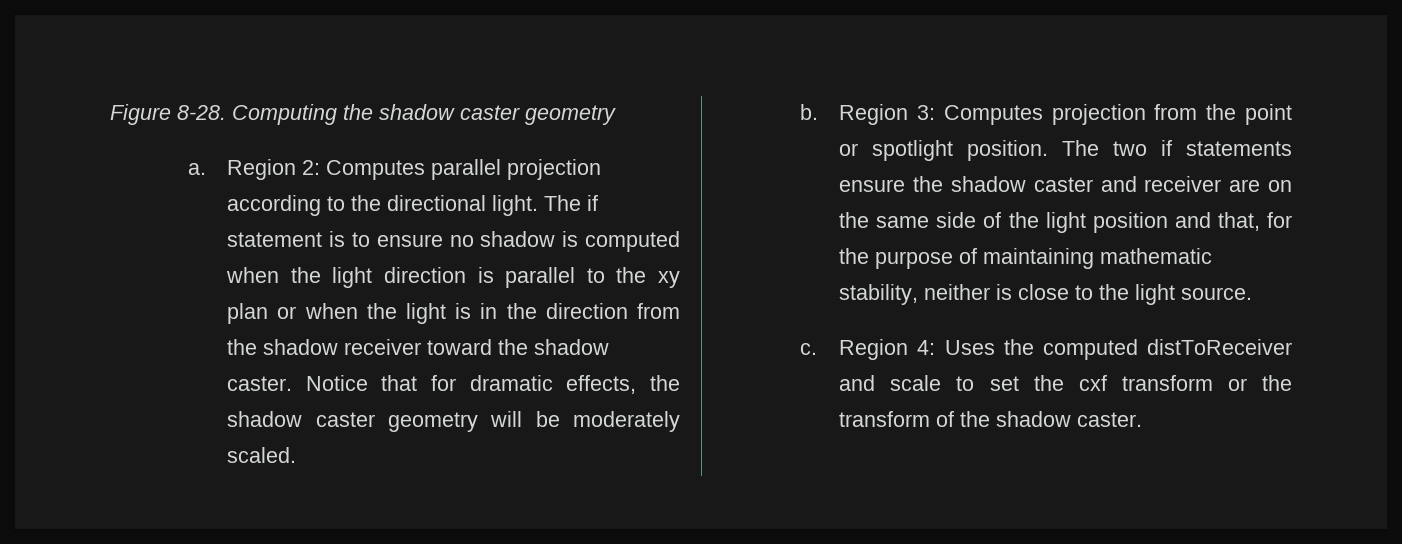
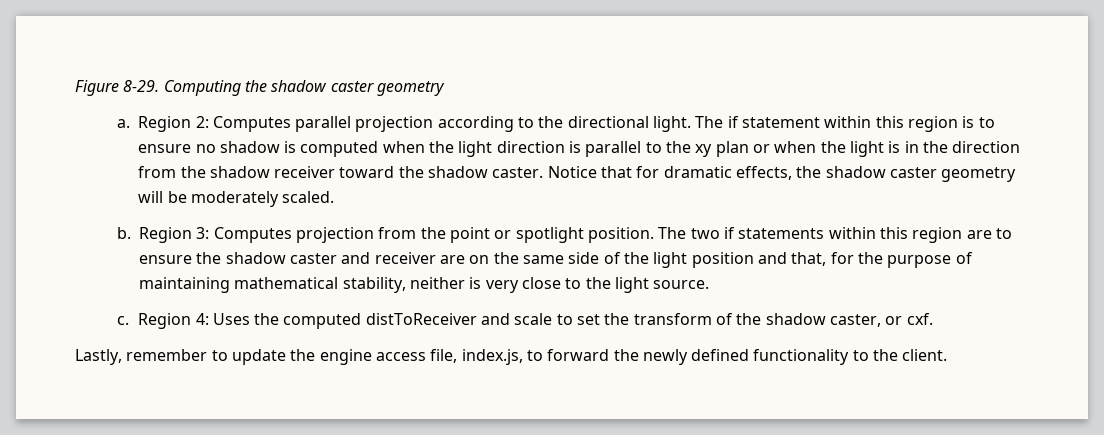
[177,105,226,120] 8-28. -> [123,80,160,92] 8-29.
(323, 239) none -> [824,116,959,132] within this region
(1292, 148) none -> [828,227,1012,243] within this region are to
[1100,248,1213,264] mathematic -> [234,277,339,289] mathematical
(1013, 292) none -> [485,280,519,293] very
[1078,375,1292,391] [839,411,1143,427] cxf transform or the transform of the shadow caster. -> [633,313,933,327] [75,349,948,365] transform of the shadow caster, or cxf. // Lastly, remember to update the engine access file, index.js, to forward the newly defined functionality to the client.

